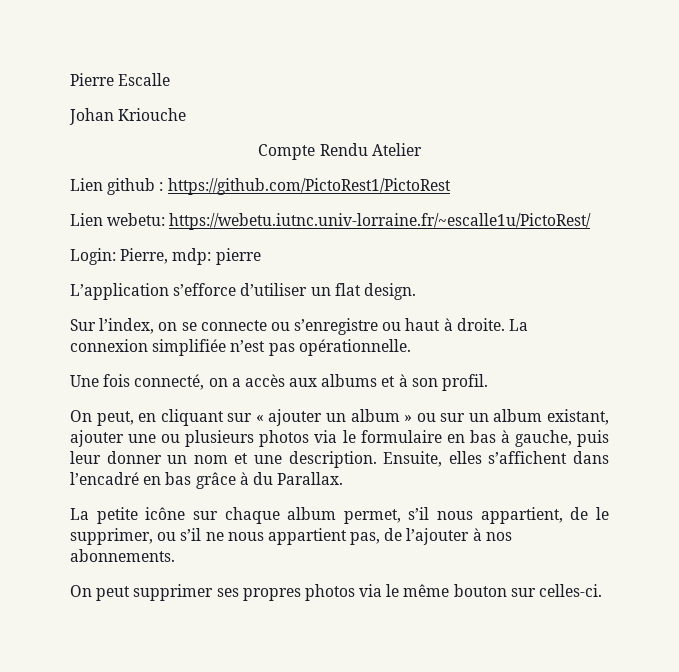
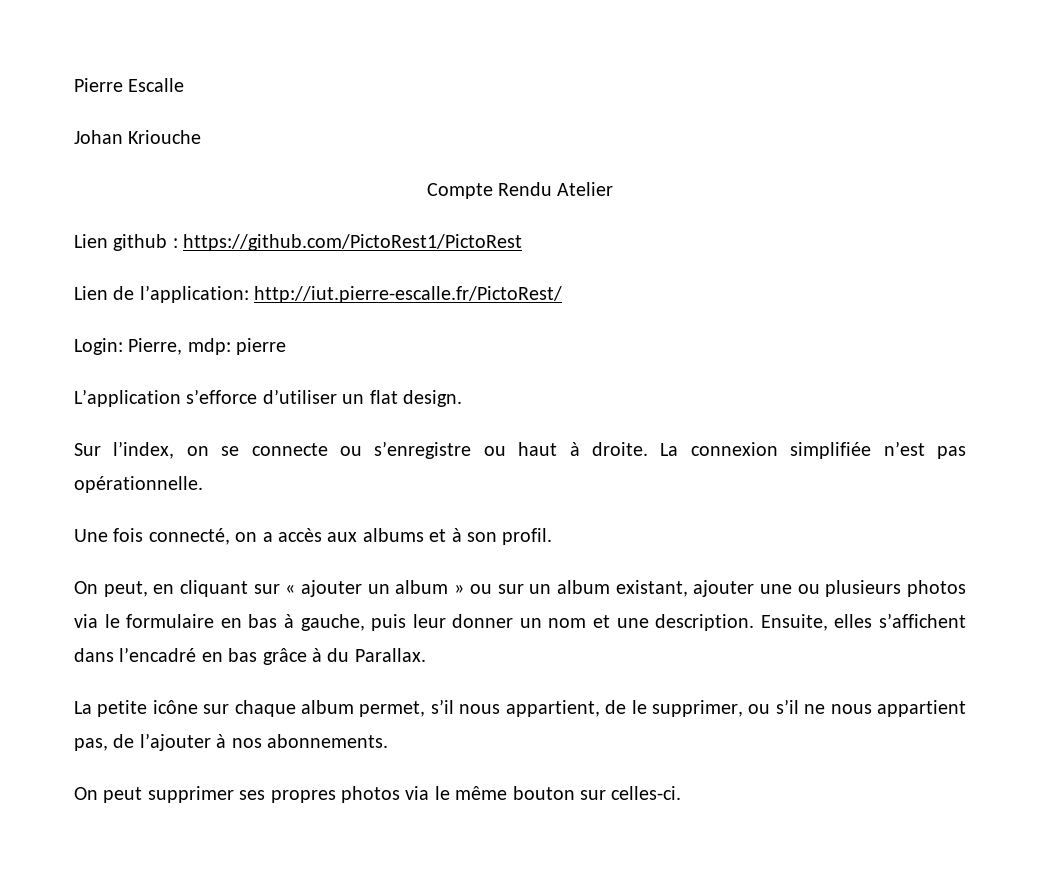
[107,213,592,230] webetu: https://webetu.iutnc.univ-lorraine.fr/~escalle1u/PictoRest/ -> [113,285,563,303] de l’application: http://iut.pierre-escalle.fr/PictoRest/

